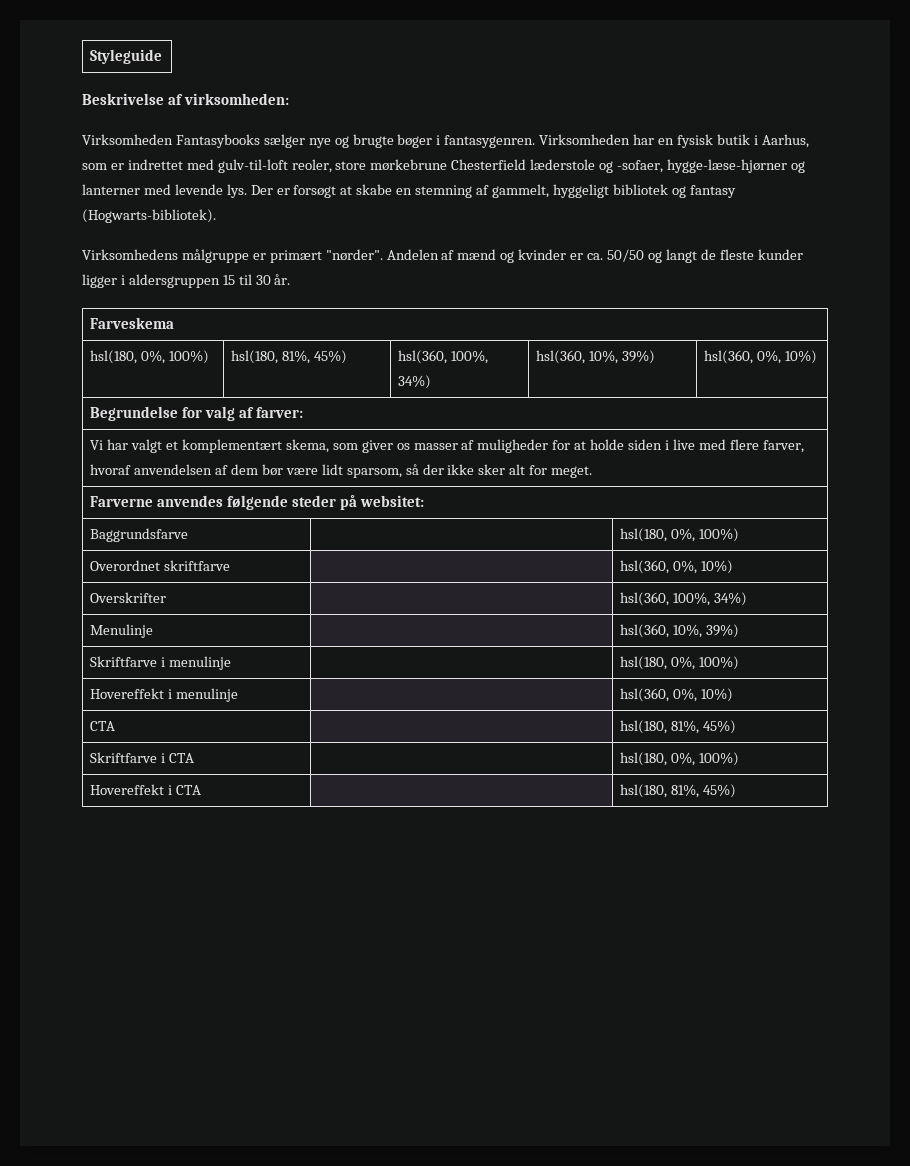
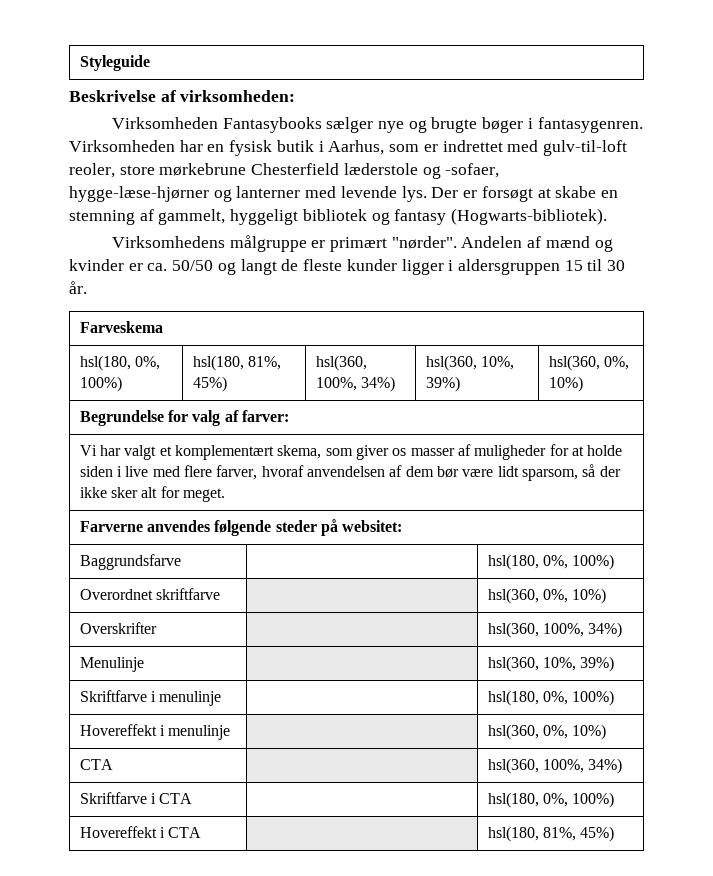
[620,720,737,734] hsl(180, 81%, 45%) -> [487,758,623,774] hsl(360, 100%, 34%)

